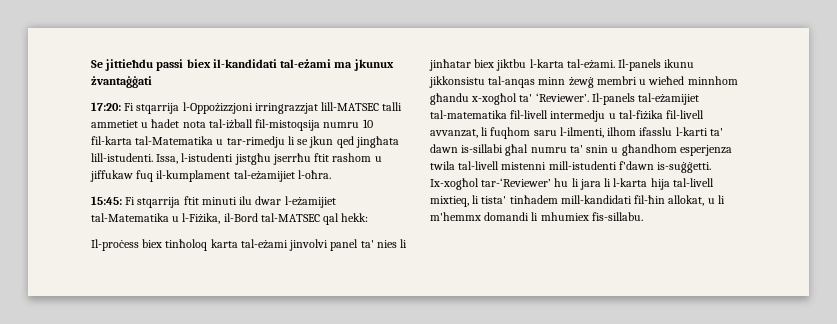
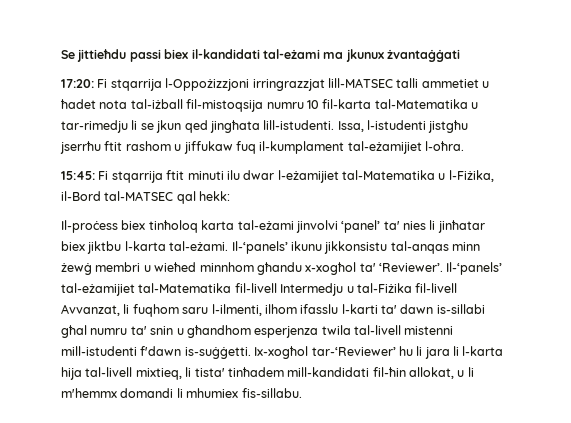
[330,239,359,251] panel -> [341,220,381,233] ‘panel’
[618,59,662,71] Il-panels -> [231,241,288,254] Il-‘panels’
[591,93,700,105] [430,110,705,122] [430,129,478,138] Il-panels tal-eżamijiet tal-matematika fil-livell intermedju u tal-fiżika fil-livell avvanzat, -> [446,262,503,275] [61,283,458,296] [61,304,120,316] Il-‘panels’ tal-eżamijiet tal-Matematika fil-livell Intermedju u tal-Fiżika fil-livell Avvanzat,

